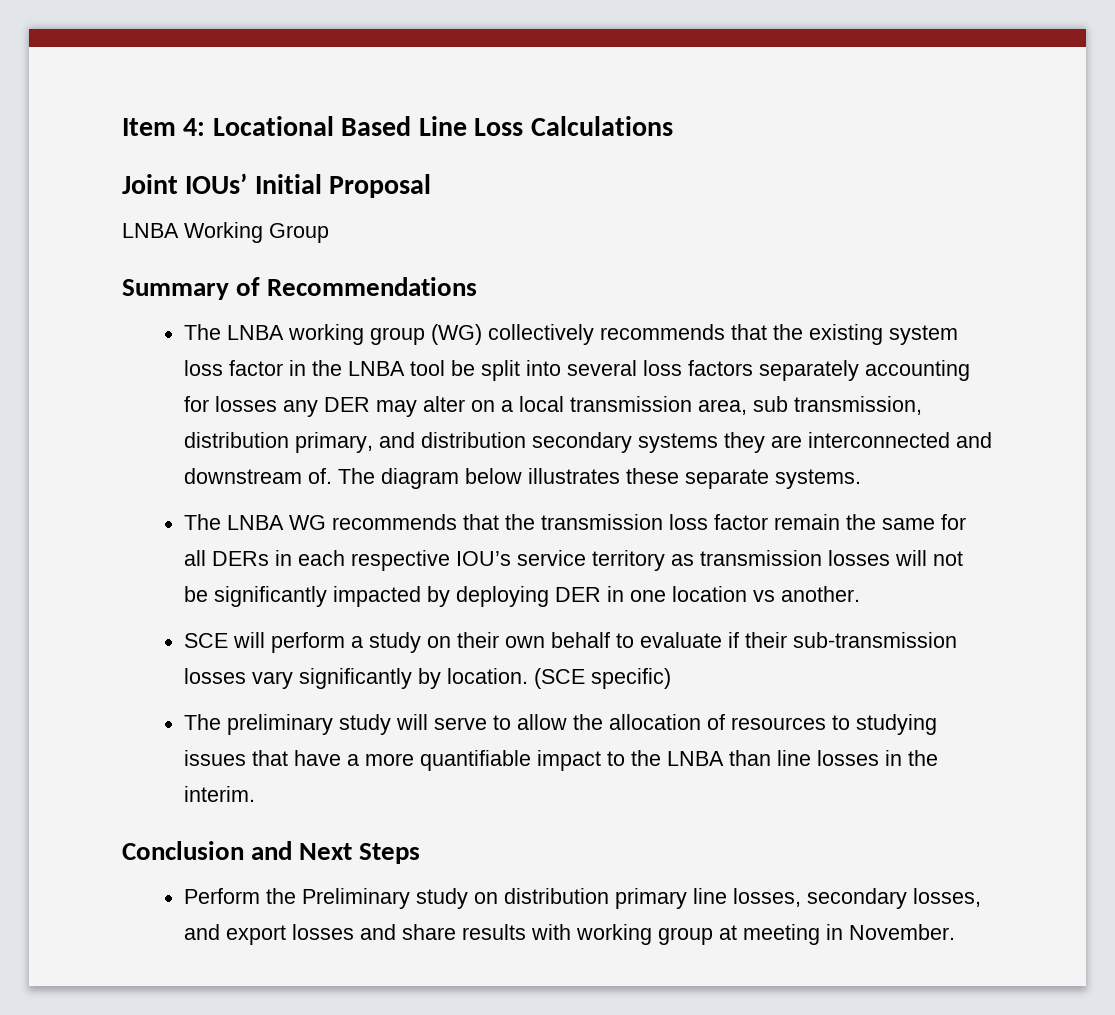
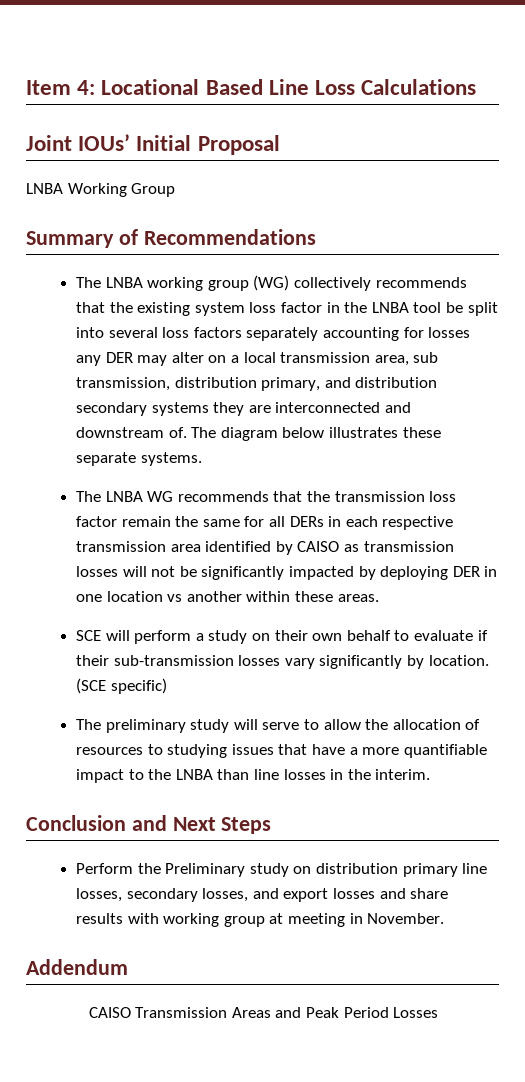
[456,550,666,571] IOU’s service territory -> [76,541,340,555] transmission area identified by CAISO
[781,586,861,602] another. -> [186,591,379,602] another within these areas.
(956, 932) none -> [26,959,128,975] [88,1007,439,1018] // Addendum // CAISO Transmission Areas and Peak Period Losses

